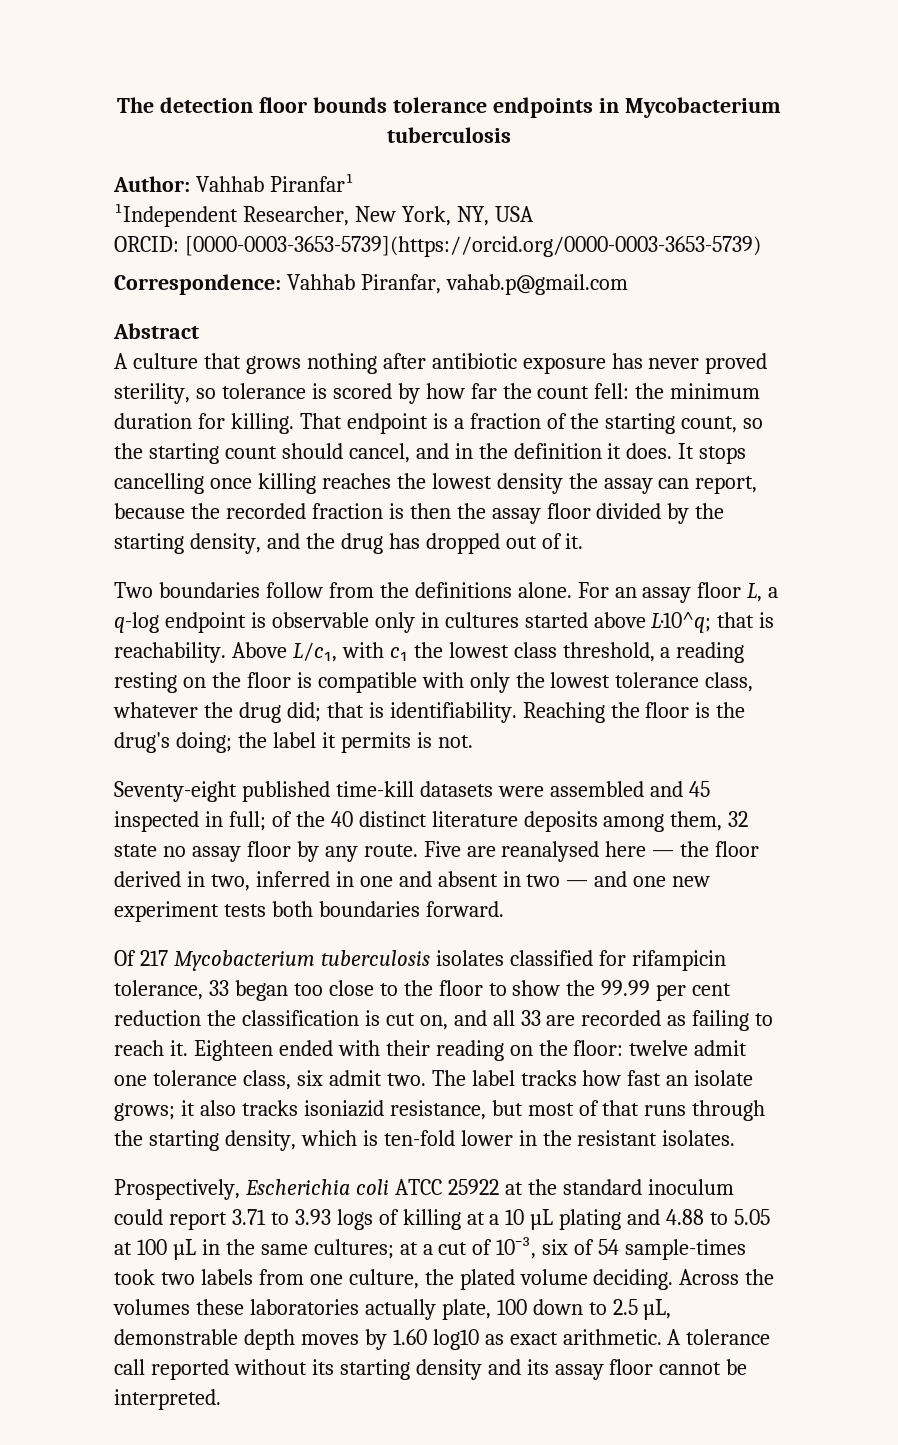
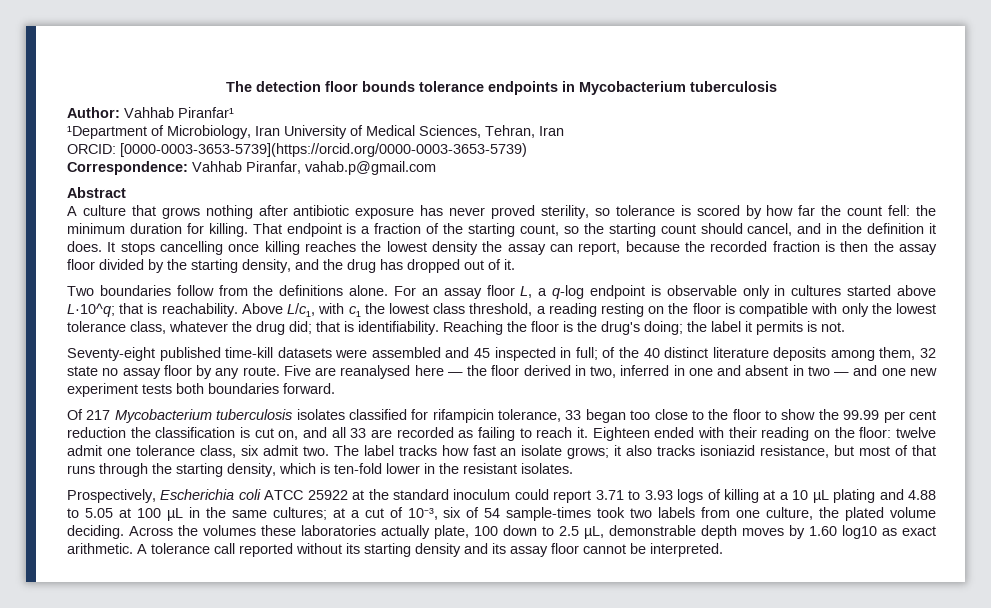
[114,203,534,227] ¹Independent Researcher, New York, NY, USA -> [67,125,564,139] ¹Department of Microbiology, Iran University of Medical Sciences, Tehran, Iran

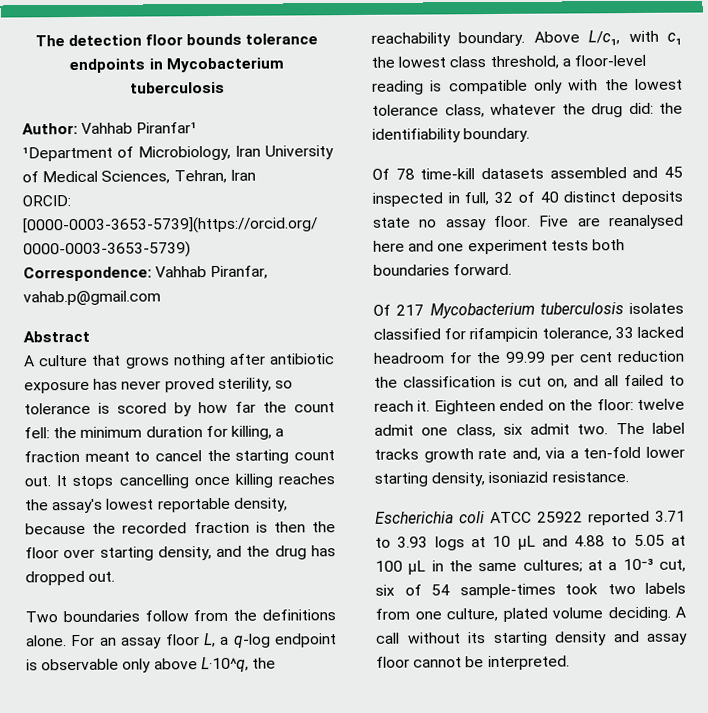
[208,223,937,237] [67,241,102,252] killing. That endpoint is a fraction of the starting count, so the starting count should cancel, and in the definition it does. -> [230,425,285,440] [24,449,335,464] [24,476,51,487] killing, a fraction meant to cancel the starting count out.
[386,241,621,255] lowest density the assay can report, -> [52,497,288,514] assay's lowest reportable density,
[899,244,938,255] [67,259,187,273] assay floor divided by the -> [25,547,96,559] floor over
[464,259,515,270] out of it. -> [88,571,116,582] out.
[774,285,937,296] [67,303,238,317] in cultures started above L·10^q; that is reachability. -> [153,656,276,673] [371,31,526,47] above L·10^q, the reachability boundary.
[548,303,869,317] reading resting on the floor is compatible with only -> [573,54,646,67] [372,79,599,95] floor-level reading is compatible only with
[289,321,845,335] [67,347,221,361] did; that is identifiability. Reaching the floor is the drug's doing; the label it permits is not. // Seventy-eight published -> [628,102,683,115] [372,127,531,143] [372,168,415,180] did: the identifiability boundary. // Of 78
[335,349,368,358] were -> (544, 173) none
[575,347,936,361] [67,365,850,379] full; of the 40 distinct literature deposits among them, 32 state no assay floor by any route. Five are reanalysed here — the floor derived in two, inferred in one and absent in two — -> [464,190,683,206] [373,214,684,231] [373,240,405,252] full, 32 of 40 distinct deposits state no assay floor. Five are reanalysed here
[909,368,937,376] new -> (465, 247) none
[585,409,816,423] began too close to the floor to show -> [637,326,684,338] [373,352,472,364] lacked headroom for
[350,427,515,441] 33 are recorded as failing -> [624,374,664,387] failed
[698,427,810,441] with their reading -> (545, 405) none
[135,445,195,456] tolerance -> (449, 431) none
[441,445,936,459] [67,463,573,477] [67,489,789,503] how fast an isolate grows; it also tracks isoniazid resistance, but most of that runs through the starting density, which is ten-fold lower in the resistant isolates. // Prospectively, Escherichia coli ATCC 25922 at the standard inoculum could report 3.71 to 3.93 logs of killing at a -> [423,446,685,463] [374,471,629,487] [375,510,686,526] [375,536,486,551] growth rate and, via a ten-fold lower starting density, isoniazid resistance. // Escherichia coli ATCC 25922 reported 3.71 to 3.93 logs at
[833,489,876,503] plating -> (536, 542) none
[364,507,438,520] cut of 10⁻³, -> [622,558,686,572] 10⁻³ cut,
[819,507,840,518] the -> (498, 614) none
[129,525,936,539] [67,543,293,557] Across the volumes these laboratories actually plate, 100 down to 2.5 µL, demonstrable depth moves by 1.60 log10 as exact arithmetic. A tolerance call reported -> [675,606,686,618] [375,632,400,644] A call
[492,543,506,554] its -> (640, 636) none

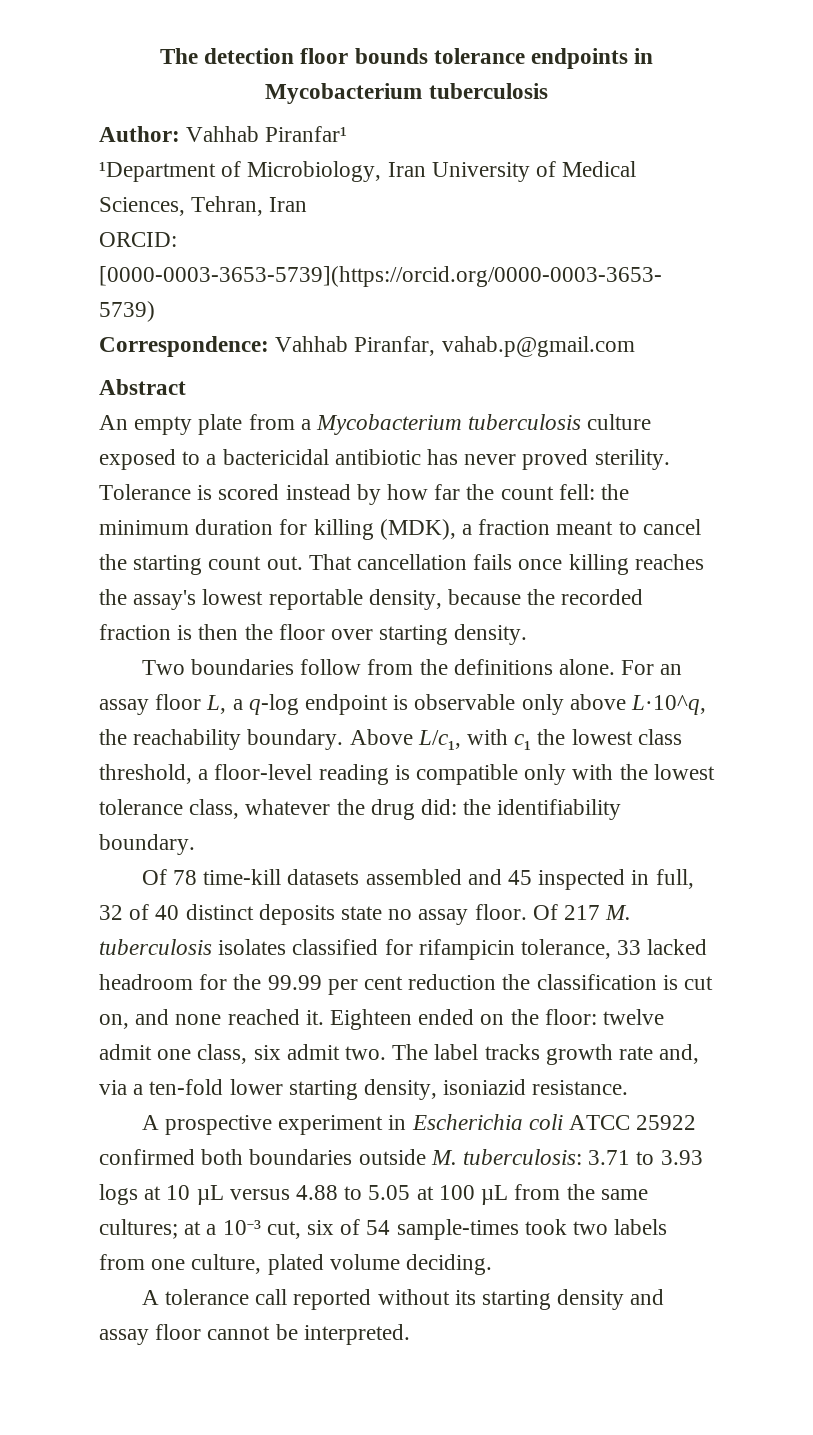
[23,353,335,369] [24,377,293,394] [24,402,91,415] A culture that grows nothing after antibiotic exposure has never proved sterility, so tolerance -> [99,414,652,435] [99,449,670,470] [99,484,191,500] An empty plate from a Mycobacterium tuberculosis culture exposed to a bactericidal antibiotic has never proved sterility. Tolerance
(167, 408) none -> [285,484,351,500] instead
[230,425,272,440] killing, -> [313,519,456,540] killing (MDK),
[56,474,189,490] It stops cancelling -> [308,554,513,570] That cancellation fails
[157,545,336,561] [25,570,116,586] density, and the drug has dropped out. -> [454,624,528,645] density.
[538,214,684,230] [373,239,625,255] [373,263,513,276] Five are reanalysed here and one experiment tests both boundaries forward. // -> (527, 912) none
[429,302,535,319] Mycobacterium -> [605,905,632,920] M.
[604,374,685,387] [374,400,414,412] all failed to reach -> [175,1009,300,1025] none reached
[375,510,650,526] Escherichia coli ATCC 25922 reported -> [141,1114,697,1135] [99,1149,583,1165] A prospective experiment in Escherichia coli ATCC 25922 confirmed both boundaries outside M. tuberculosis:
[541,535,568,547] and -> [229,1189,290,1200] versus
[431,560,444,572] in -> [514,1184,561,1200] from
[675,606,686,618] [375,632,400,644] A call -> [141,1289,372,1310] // A tolerance call reported

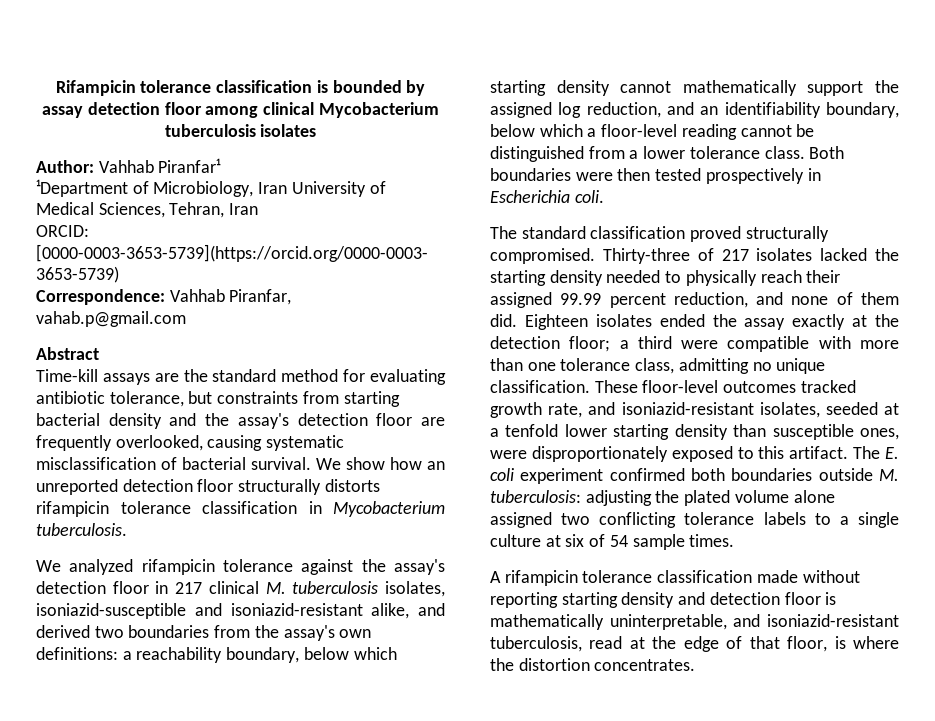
[159,48,654,69] [265,83,548,104] The detection floor bounds tolerance endpoints in Mycobacterium tuberculosis -> [55,80,426,96] [42,102,439,118] [164,124,317,137] Rifampicin tolerance classification is bounded by assay detection floor among clinical Mycobacterium tuberculosis isolates
[99,414,652,435] [99,449,670,470] [99,484,630,505] [99,519,701,540] [99,554,704,575] [99,589,644,610] [99,624,528,645] [141,659,683,675] [99,694,707,715] [99,729,682,750] [99,764,715,785] [99,799,622,820] [99,834,195,855] [141,869,694,890] [99,904,632,925] [99,939,708,960] [99,974,714,995] [99,1009,665,1030] [99,1044,700,1065] [99,1079,629,1100] [141,1114,697,1135] An empty plate from a Mycobacterium tuberculosis culture exposed to a bactericidal antibiotic has never proved sterility. Tolerance is scored instead by how far the count fell: the minimum duration for killing (MDK), a fraction meant to cancel the starting count out. That cancellation fails once killing reaches the assay's lowest reportable density, because the recorded fraction is then the floor over starting density. // Two boundaries follow from the definitions alone. For an assay floor L, a q-log endpoint is observable only above L·10^q, the reachability boundary. Above L/c₁, with c₁ the lowest class threshold, a floor-level reading is compatible only with the lowest tolerance class, whatever the drug did: the identifiability boundary. // Of 78 time-kill datasets assembled and 45 inspected in full, 32 of 40 distinct deposits state no assay floor. Of 217 M. tuberculosis isolates classified for rifampicin tolerance, 33 lacked headroom for the 99.99 per cent reduction the classification is cut on, and none reached it. Eighteen ended on the floor: twelve admit one class, six admit two. The label tracks growth rate and, via a ten-fold lower starting density, isoniazid resistance. // A prospective experiment in Escherichia coli ATCC 25922 -> [36,369,446,385] [36,391,400,407] [36,413,446,429] [36,435,345,451] [36,457,445,470] [36,479,380,495] [36,501,445,517] [36,523,127,536] [36,559,445,575] [36,581,446,597] [36,603,445,619] [36,625,372,641] [36,647,397,663] [490,80,899,96] [490,102,899,118] [490,124,815,140] [490,146,845,162] [490,168,821,184] [490,190,604,203] [490,226,829,242] [490,248,899,264] [490,270,841,286] [490,292,899,308] [490,314,899,330] [490,336,899,352] [490,358,826,374] [490,380,856,393] [490,402,899,418] [490,424,899,440] [490,446,899,462] [490,468,604,484] Time-kill assays are the standard method for evaluating antibiotic tolerance, but constraints from starting bacterial density and the assay's detection floor are frequently overlooked, causing systematic misclassification of bacterial survival. We show how an unreported detection floor structurally distorts rifampicin tolerance classification in Mycobacterium tuberculosis. // We analyzed rifampicin tolerance against the assay's detection floor in 217 clinical M. tuberculosis isolates, isoniazid-susceptible and isoniazid-resistant alike, and derived two boundaries from the assay's own definitions: a reachability boundary, below which starting density cannot mathematically support the assigned log reduction, and an identifiability boundary, below which a floor-level reading cannot be distinguished from a lower tolerance class. Both boundaries were then tested prospectively in Escherichia coli. // The standard classification proved structurally compromised. Thirty-three of 217 isolates lacked the starting density needed to physically reach their assigned 99.99 percent reduction, and none of them did. Eighteen isolates ended the assay exactly at the detection floor; a third were compatible with more than one tolerance class, admitting no unique classification. These floor-level outcomes tracked growth rate, and isoniazid-resistant isolates, seeded at a tenfold lower starting density than susceptible ones, were disproportionately exposed to this artifact. The E. coli experiment
[588,1150,703,1165] [99,1184,648,1205] [99,1219,668,1240] [99,1254,493,1275] [141,1289,665,1310] [99,1324,410,1345] 3.71 to 3.93 logs at 10 µL versus 4.88 to 5.05 at 100 µL from the same cultures; at a 10⁻³ cut, six of 54 sample-times took two labels from one culture, plated volume deciding. // A tolerance call reported without its starting density and assay floor cannot be interpreted. -> [585,490,835,506] [490,512,900,528] [490,534,735,550] [490,570,860,586] [490,592,837,608] [490,614,899,630] [490,636,899,652] [490,658,696,671] adjusting the plated volume alone assigned two conflicting tolerance labels to a single culture at six of 54 sample times. // A rifampicin tolerance classification made without reporting starting density and detection floor is mathematically uninterpretable, and isoniazid-resistant tuberculosis, read at the edge of that floor, is where the distortion concentrates.

